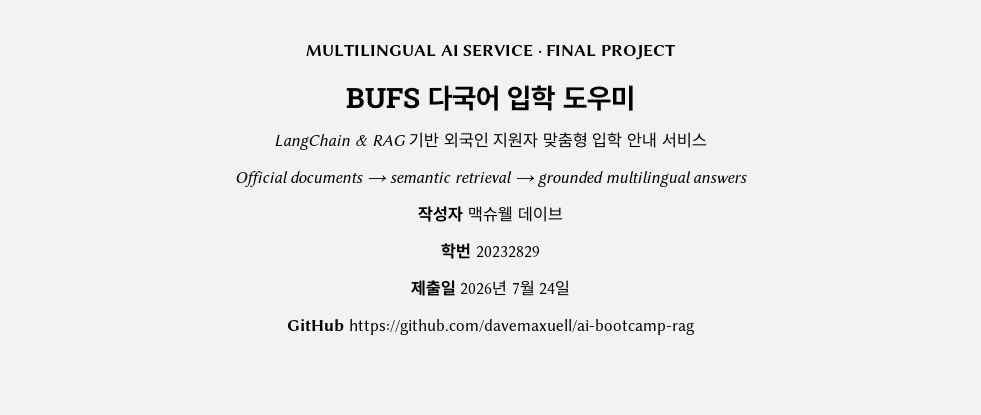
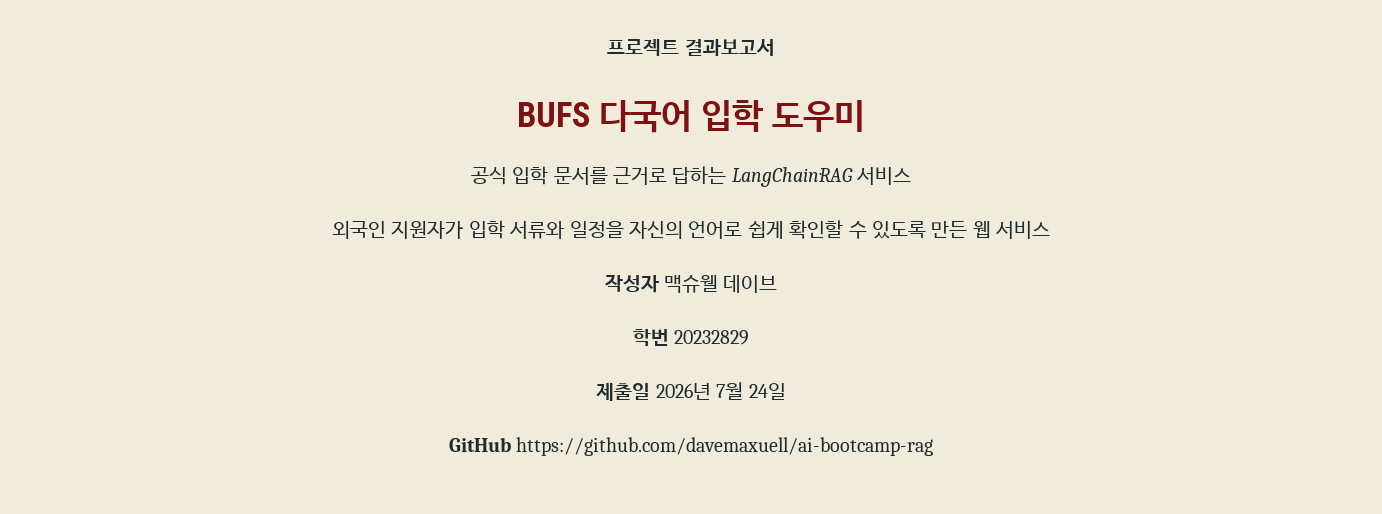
[306,44,675,60] [346,85,635,111] [274,132,707,150] [234,171,748,187] MULTILINGUAL AI SERVICE · FINAL PROJECT // BUFS 다국어 입학 도우미 // LangChain & RAG 기반 외국인 지원자 맞춤형 입학 안내 서비스 // Official documents → semantic retrieval → grounded multilingual answers -> [607,39,775,56] [516,100,866,133] [470,166,912,187] [331,220,1051,239] 프로젝트 결과보고서 // BUFS 다국어 입학 도우미 // 공식 입학 문서를 근거로 답하는 LangChain·RAG 서비스 // 외국인 지원자가 입학 서류와 일정을 자신의 언어로 쉽게 확인할 수 있도록 만든 웹 서비스

